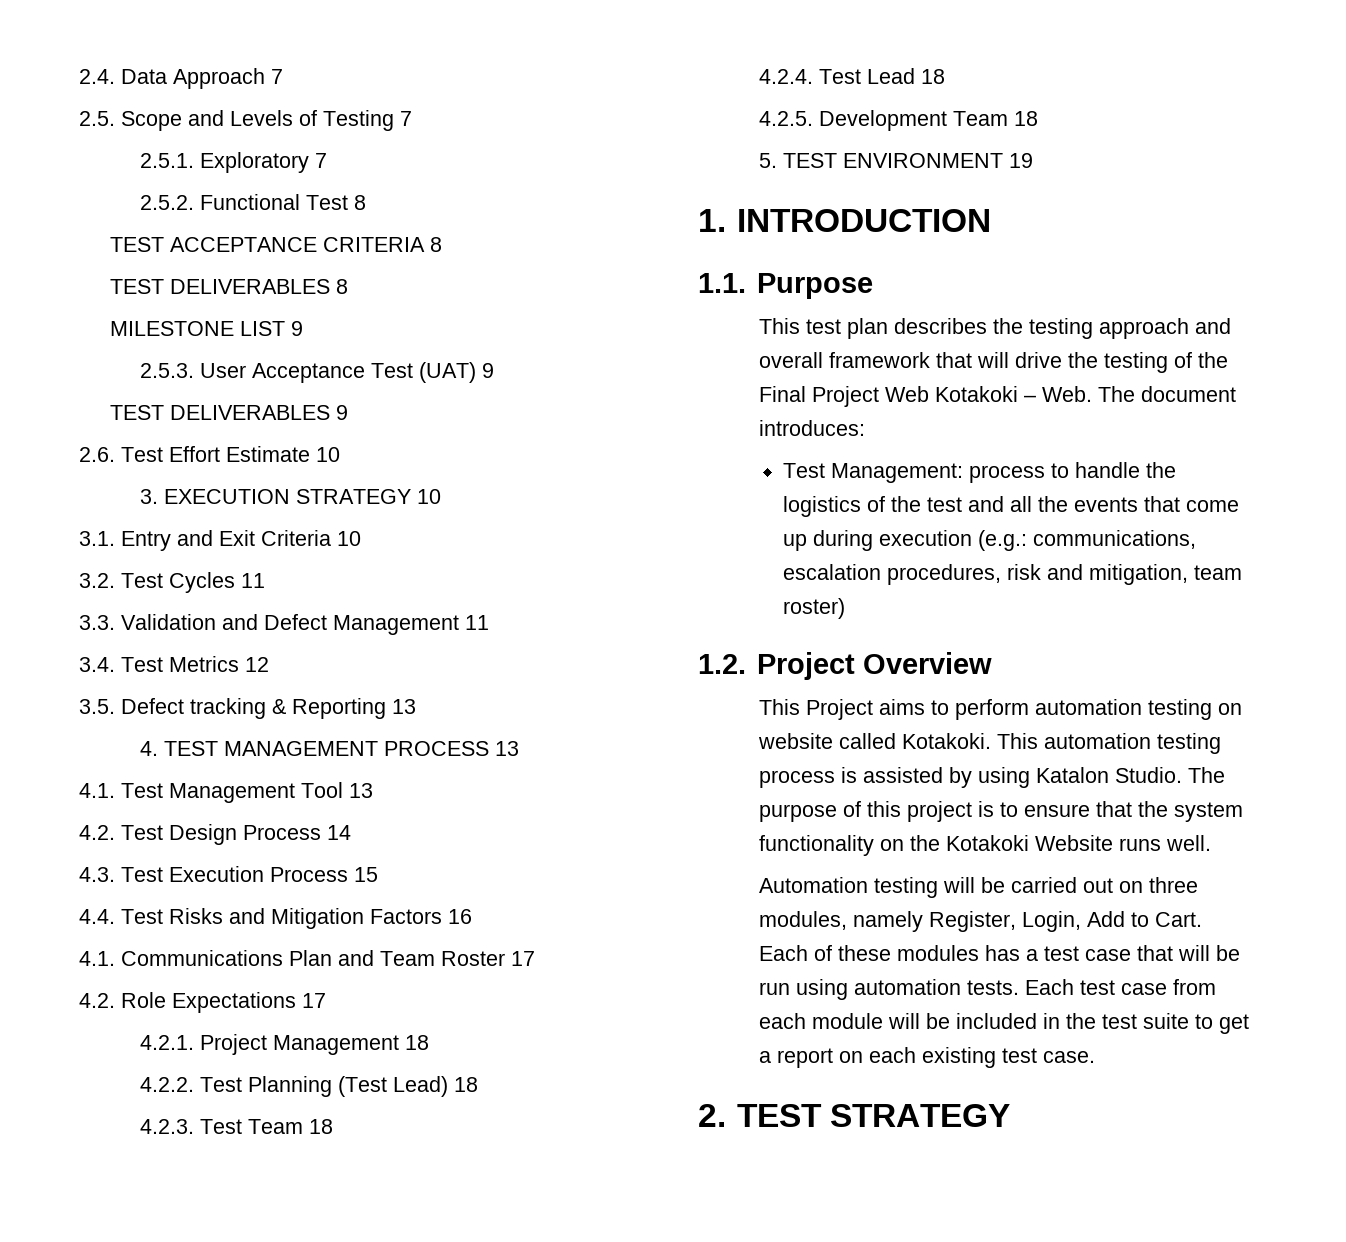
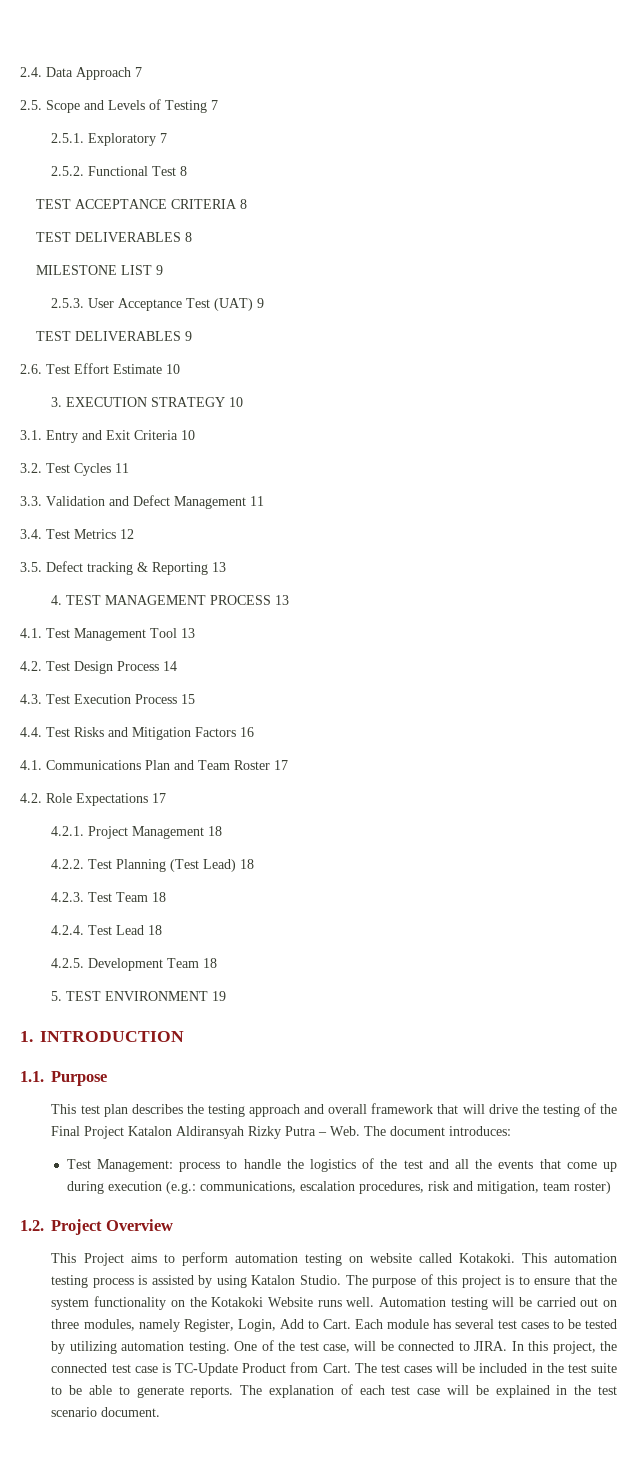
[885,386,1019,402] Web Kotakoki -> [128,1126,317,1139] Katalon Aldiransyah Rizky Putra
(1212, 843) // -> (375, 1302) none
[814,945,1241,961] [759,979,1217,1000] [759,1013,884,1029] of these modules has a test case that will be run using automation tests. Each test case from each module -> [386,1319,617,1329] [51,1340,617,1354] [51,1362,432,1376] module has several test cases to be tested by utilizing automation testing. One of the test case, will be connected to JIRA. In this project, the connected test case is TC-Update Product from Cart. The test cases
[1219,1014,1250,1034] [759,1047,1096,1068] [698,1104,1010,1127] get a report on each existing test case. // 2. TEST STRATEGY -> [69,1384,617,1398] [51,1407,161,1417] be able to generate reports. The explanation of each test case will be explained in the test scenario document.

